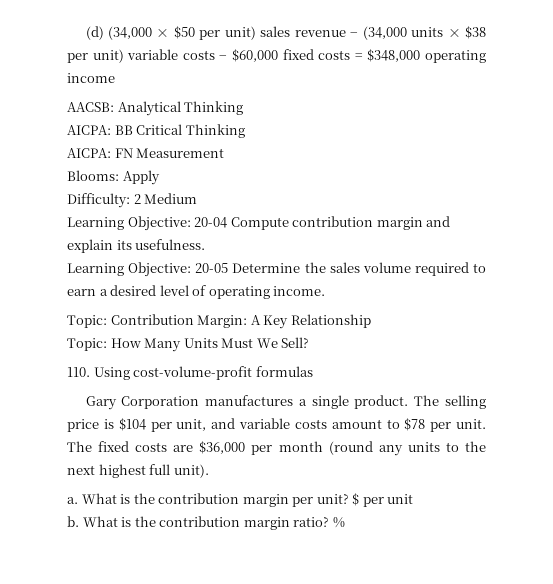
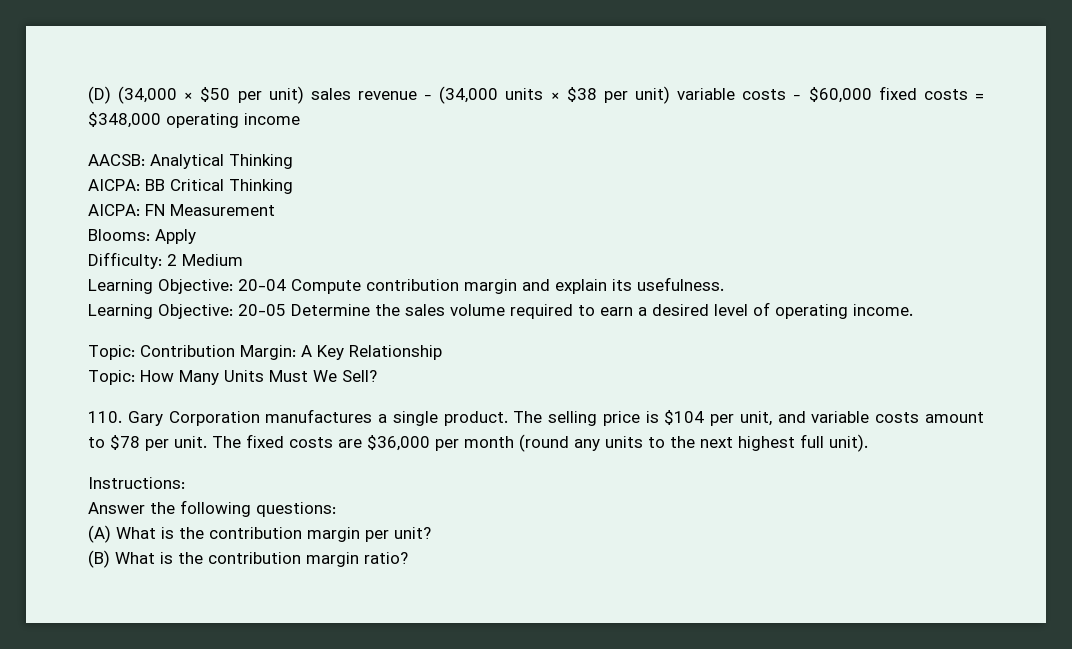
[85,26,104,40] (d) -> [88,86,111,104] (D)
[93,366,313,380] Using cost-volume-profit formulas // -> (122, 417) none
[67,497,78,504] a. -> [88,477,185,489] [88,500,336,517] [88,525,111,543] Instructions: // Answer the following questions: // (A)
[352,493,414,507] [67,516,79,527] $ per unit // b. -> [88,550,110,568] // (B)
[332,517,345,528] % -> (408, 558) none

